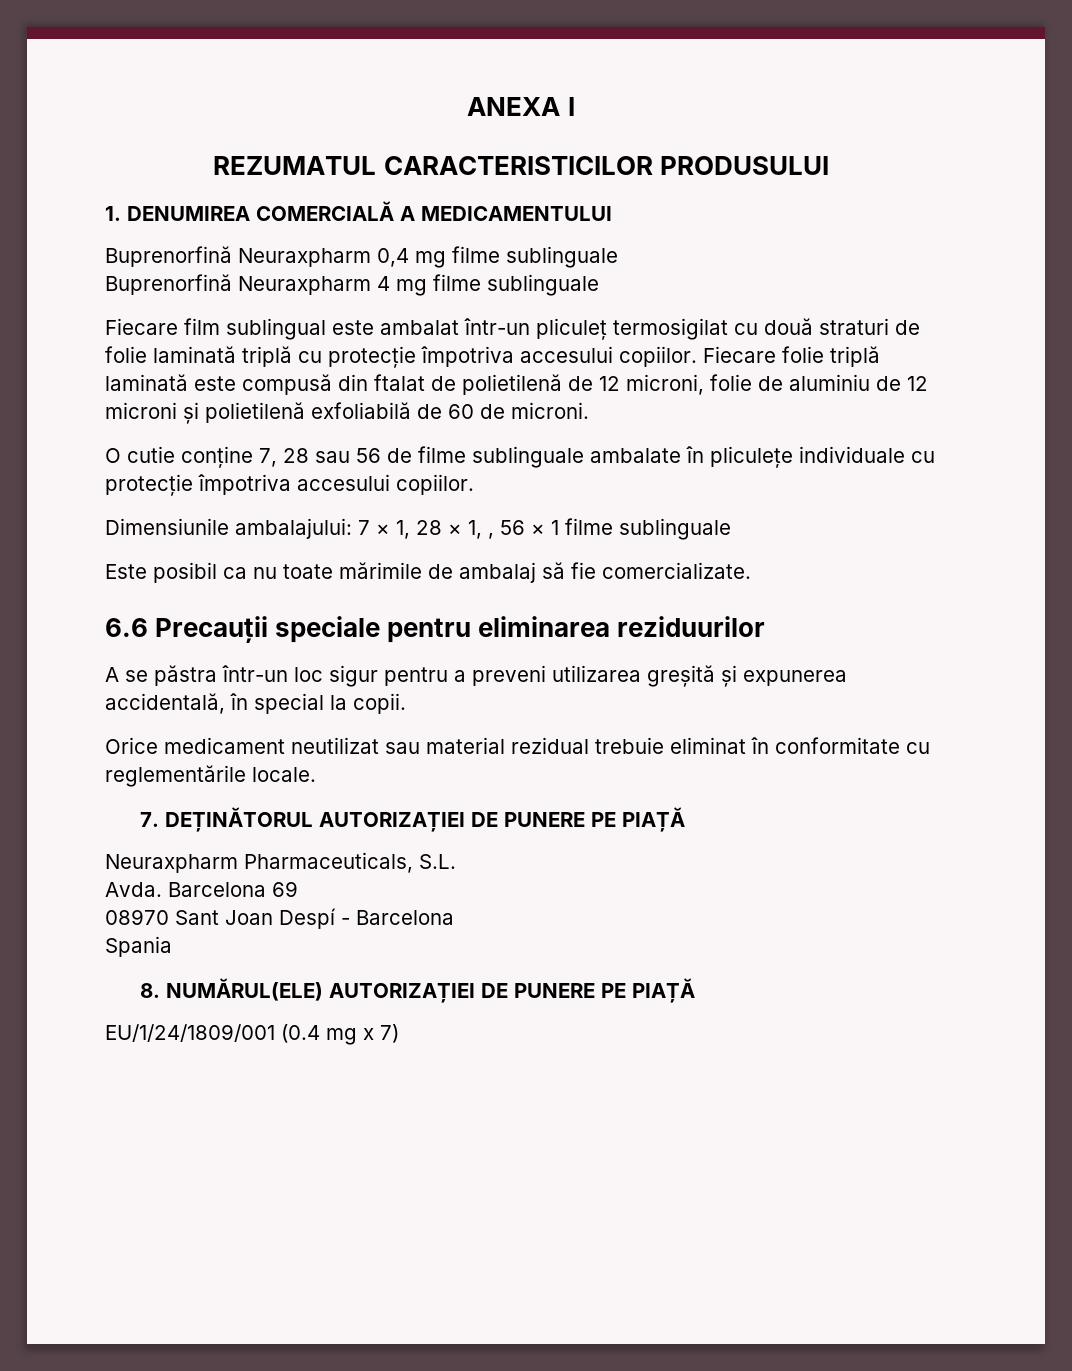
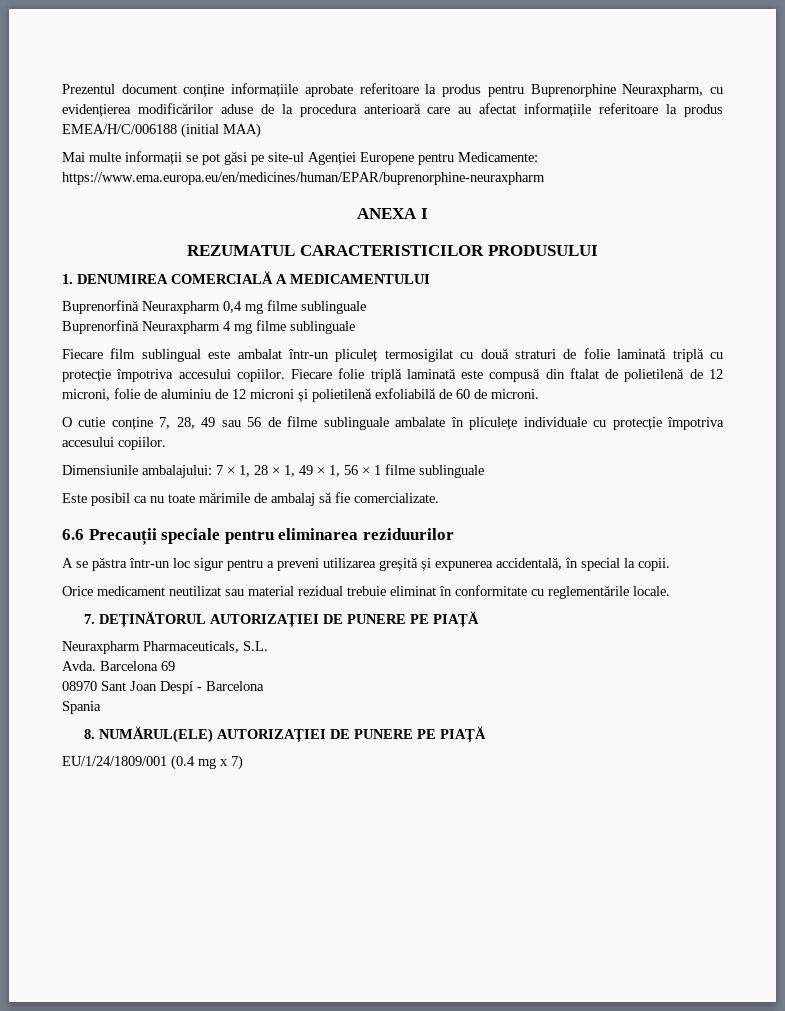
(467, 106) none -> [62,83,724,97] [62,103,723,117] [62,123,261,138] [62,151,538,165] [62,172,545,185] Prezentul document conține informațiile aprobate referitoare la produs pentru Buprenorphine Neuraxpharm, cu evidențierea modificărilor aduse de la procedura anterioară care au afectat informațiile referitoare la produs EMEA/H/C/006188 (initial MAA) // Mai multe informații se pot găsi pe site-ul Agenției Europene pentru Medicamente: https://www.ema.europa.eu/en/medicines/human/EPAR/buprenorphine-neuraxpharm //
[283,448,309,463] 28 -> [176,417,216,429] 28, 49
[488,533,494,539] , -> [299,465,340,477] 49 × 1,

